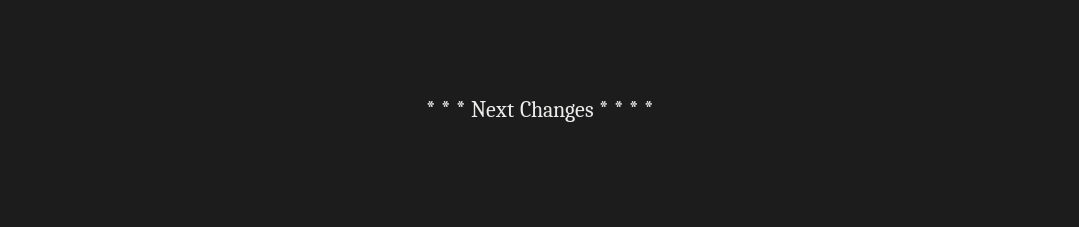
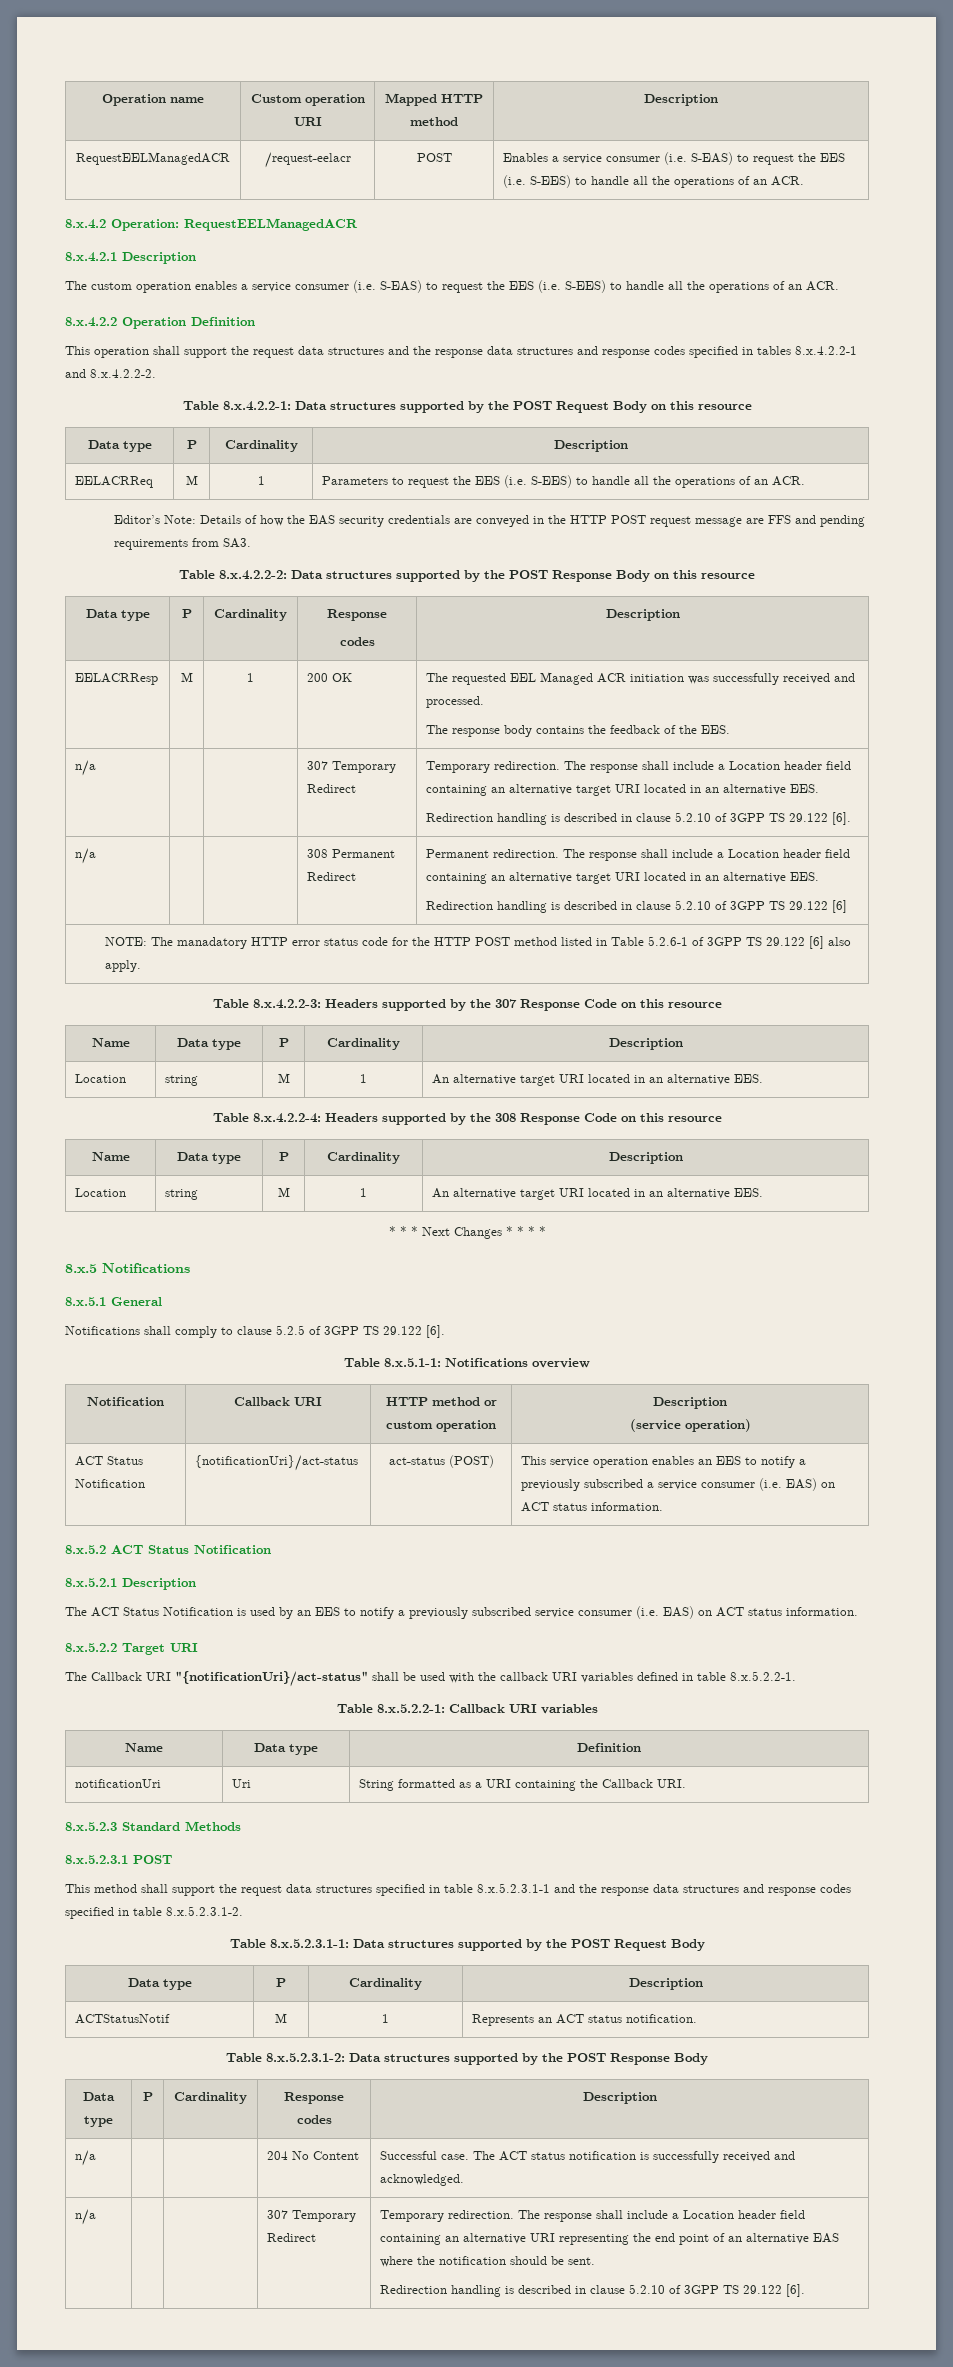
(425, 109) none -> [102,94,204,106] [250,94,365,106] [293,117,322,126] [385,93,483,106] [410,117,458,126] [644,94,718,106] [76,152,230,165] [264,152,351,168] [416,153,452,162] [503,152,846,165] [503,175,805,188] [65,218,358,231] [65,252,196,264] [65,280,839,293] [65,317,255,329] [65,346,857,358] [65,369,156,378] [182,401,752,413] [87,440,152,452] [186,440,197,449] [224,440,298,452] [553,440,628,452] [75,476,154,488] [185,475,198,485] [257,476,265,485] [322,475,806,488] [114,515,866,527] [114,538,252,550] [179,570,755,582] [85,609,150,621] [181,609,192,618] [214,609,287,621] [327,609,387,621] [339,637,375,646] [605,609,680,621] [75,673,159,685] [180,672,193,682] [247,673,254,682] [307,673,353,682] [426,672,856,685] [426,696,485,708] [426,725,731,737] [75,760,97,776] [307,761,397,773] [307,784,357,793] [426,761,852,773] [426,784,820,796] [426,812,852,825] [75,848,97,864] [307,849,396,858] [307,872,357,881] [426,849,851,861] [426,872,820,884] [426,900,848,913] [104,936,851,949] [104,960,141,972] [212,999,722,1011] [91,1038,130,1047] [177,1038,241,1050] [278,1038,289,1047] [327,1038,400,1050] [608,1038,683,1050] [75,1074,127,1083] [165,1075,199,1086] [277,1073,290,1083] [360,1074,367,1083] [432,1074,764,1086] [212,1113,722,1125] [91,1152,130,1161] [177,1152,241,1164] [278,1152,289,1161] [327,1152,400,1164] [608,1152,683,1164] [75,1188,127,1197] [165,1189,199,1200] [277,1187,290,1197] [360,1188,367,1197] [432,1188,764,1200] Operation name | Custom operation URI | Mapped HTTP method | Description // RequestEELManagedACR | /request-eelacr | POST | Enables a service consumer (i.e. S-EAS) to request the EES (i.e. S-EES) to handle all the operations of an ACR. // 8.x.4.2 Operation: RequestEELManagedACR // 8.x.4.2.1 Description // The custom operation enables a service consumer (i.e. S-EAS) to request the EES (i.e. S-EES) to handle all the operations of an ACR. // 8.x.4.2.2 Operation Definition // This operation shall support the request data structures and the response data structures and response codes specified in tables 8.x.4.2.2-1 and 8.x.4.2.2-2. // Table 8.x.4.2.2-1: Data structures supported by the POST Request Body on this resource // Data type | P | Cardinality | Description // EELACRReq | M | 1 | Parameters to request the EES (i.e. S-EES) to handle all the operations of an ACR. // Editor’s Note: Details of how the EAS security credentials are conveyed in the HTTP POST request message are FFS and pending requirements from SA3. // Table 8.x.4.2.2-2: Data structures supported by the POST Response Body on this resource // Data type | P | Cardinality | Response // codes | Description // EELACRResp | M | 1 | 200 OK | The requested EEL Managed ACR initiation was successfully received and processed. // The response body contains the feedback of the EES. // n/a | | | 307 Temporary Redirect | Temporary redirection. The response shall include a Location header field containing an alternative target URI located in an alternative EES. // Redirection handling is described in clause 5.2.10 of 3GPP TS 29.122 [6]. // n/a | | | 308 Permanent Redirect | Permanent redirection. The response shall include a Location header field containing an alternative target URI located in an alternative EES. // Redirection handling is described in clause 5.2.10 of 3GPP TS 29.122 [6] // NOTE: The manadatory HTTP error status code for the HTTP POST method listed in Table 5.2.6-1 of 3GPP TS 29.122 [6] also apply. // Table 8.x.4.2.2-3: Headers supported by the 307 Response Code on this resource // Name | Data type | P | Cardinality | Description // Location | string | M | 1 | An alternative target URI located in an alternative EES. // Table 8.x.4.2.2-4: Headers supported by the 308 Response Code on this resource // Name | Data type | P | Cardinality | Description // Location | string | M | 1 | An alternative target URI located in an alternative EES. //
(654, 109) none -> [65,1263,190,1273] [65,1297,162,1306] [65,1325,445,1338] [344,1358,590,1368] [87,1397,164,1406] [234,1397,322,1406] [385,1397,497,1406] [386,1420,496,1432] [653,1397,727,1409] [629,1419,751,1432] [75,1456,144,1466] [75,1479,146,1488] [195,1455,359,1471] [388,1455,494,1468] [521,1456,807,1468] [521,1478,836,1491] [521,1502,664,1512] [65,1545,271,1554] [65,1578,196,1590] [65,1606,858,1619] [65,1643,198,1655] [65,1671,796,1687] [336,1704,598,1714] [125,1743,163,1752] [254,1743,318,1755] [577,1743,641,1752] [75,1779,162,1788] [232,1779,252,1788] [359,1779,687,1791] [65,1821,241,1831] [65,1855,172,1864] [65,1883,851,1896] [65,1906,243,1919] [229,1939,705,1951] [127,1978,192,1990] [276,1978,286,1987] [349,1978,422,1990] [628,1978,703,1990] [75,2014,171,2024] [275,2013,287,2023] [382,2014,389,2023] [472,2014,698,2026] [226,2053,708,2065] [83,2092,115,2101] [84,2116,113,2127] [142,2092,153,2101] [174,2092,247,2104] [284,2092,344,2104] [296,2115,332,2124] [582,2092,657,2104] [75,2150,97,2166] [267,2151,360,2160] [380,2151,796,2163] [380,2174,465,2186] [75,2209,97,2225] [267,2210,357,2222] [267,2233,317,2242] [380,2210,806,2222] [380,2233,840,2245] [380,2256,596,2267] [380,2284,806,2297] // 8.x.5 Notifications // 8.x.5.1 General // Notifications shall comply to clause 5.2.5 of 3GPP TS 29.122 [6]. // Table 8.x.5.1-1: Notifications overview // Notification | Callback URI | HTTP method or custom operation | Description // (service operation) // ACT Status Notification | {notificationUri}/act-status | act-status (POST) | This service operation enables an EES to notify a previously subscribed a service consumer (i.e. EAS) on ACT status information. // 8.x.5.2 ACT Status Notification // 8.x.5.2.1 Description // The ACT Status Notification is used by an EES to notify a previously subscribed service consumer (i.e. EAS) on ACT status information. // 8.x.5.2.2 Target URI // The Callback URI "{notificationUri}/act-status" shall be used with the callback URI variables defined in table 8.x.5.2.2-1. // Table 8.x.5.2.2-1: Callback URI variables // Name | Data type | Definition // notificationUri | Uri | String formatted as a URI containing the Callback URI. // 8.x.5.2.3 Standard Methods // 8.x.5.2.3.1 POST // This method shall support the request data structures specified in table 8.x.5.2.3.1-1 and the response data structures and response codes specified in table 8.x.5.2.3.1-2. // Table 8.x.5.2.3.1-1: Data structures supported by the POST Request Body // Data type | P | Cardinality | Description // ACTStatusNotif | M | 1 | Represents an ACT status notification. // Table 8.x.5.2.3.1-2: Data structures supported by the POST Response Body // Data type | P | Cardinality | Response codes | Description // n/a | | | 204 No Content | Successful case. The ACT status notification is successfully received and acknowledged. // n/a | | | 307 Temporary Redirect | Temporary redirection. The response shall include a Location header field containing an alternative URI representing the end point of an alternative EAS where the notification should be sent. // Redirection handling is described in clause 5.2.10 of 3GPP TS 29.122 [6].

